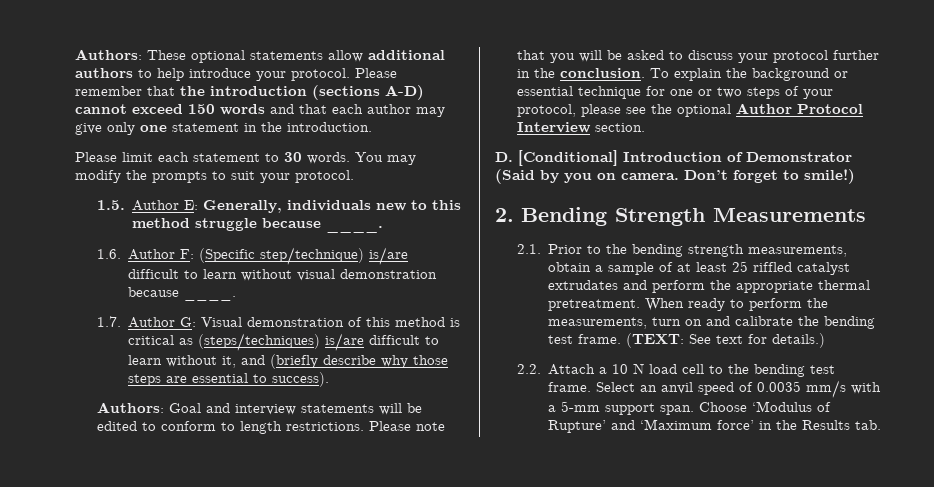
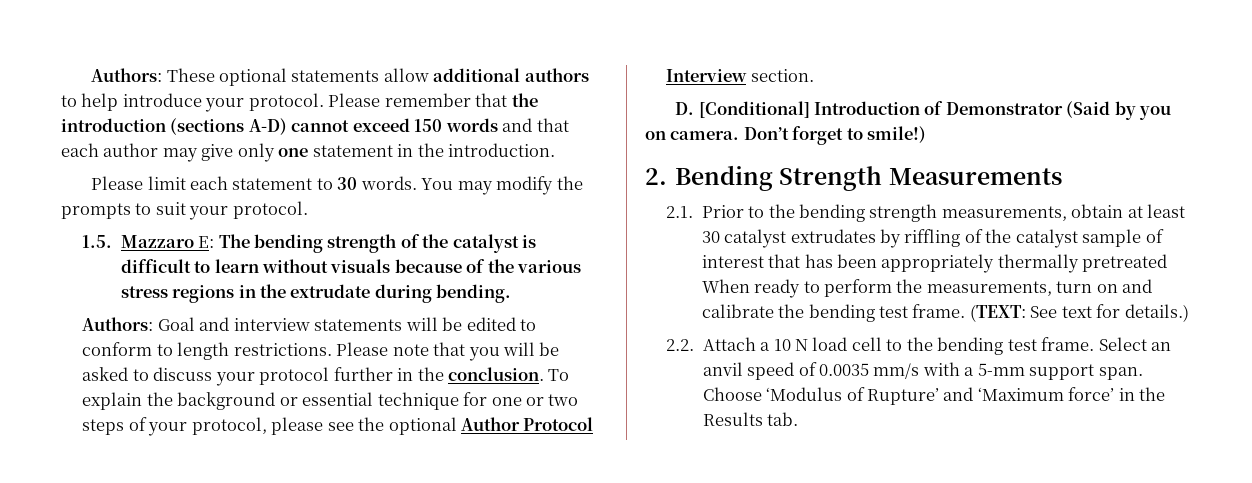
[132,200,462,213] [132,218,384,233] [97,247,409,265] [128,269,438,281] [128,287,237,301] [97,316,461,328] [128,333,440,351] [128,354,449,369] [128,372,330,387] Author E: Generally, individuals new to this method struggle because ____. // 1.6. Author F: (Specific step/technique) is/are difficult to learn without visual demonstration because ____. // 1.7. Author G: Visual demonstration of this method is critical as (steps/techniques) is/are difficult to learn without it, and (briefly describe why those steps are essential to success). -> [120,234,537,253] [120,259,582,273] [120,284,512,303] Mazzaro E: The bending strength of the catalyst is difficult to learn without visuals because of the various stress regions in the extrudate during bending.
[595,261,851,275] [548,280,871,293] [548,299,641,311] a sample of at least 25 riffled catalyst extrudates and perform the appropriate thermal pretreatment. -> [1127,204,1186,218] [701,229,1164,248] [701,254,1168,273] at least 30 catalyst extrudates by riffling of the catalyst sample of interest that has been appropriately thermally pretreated

